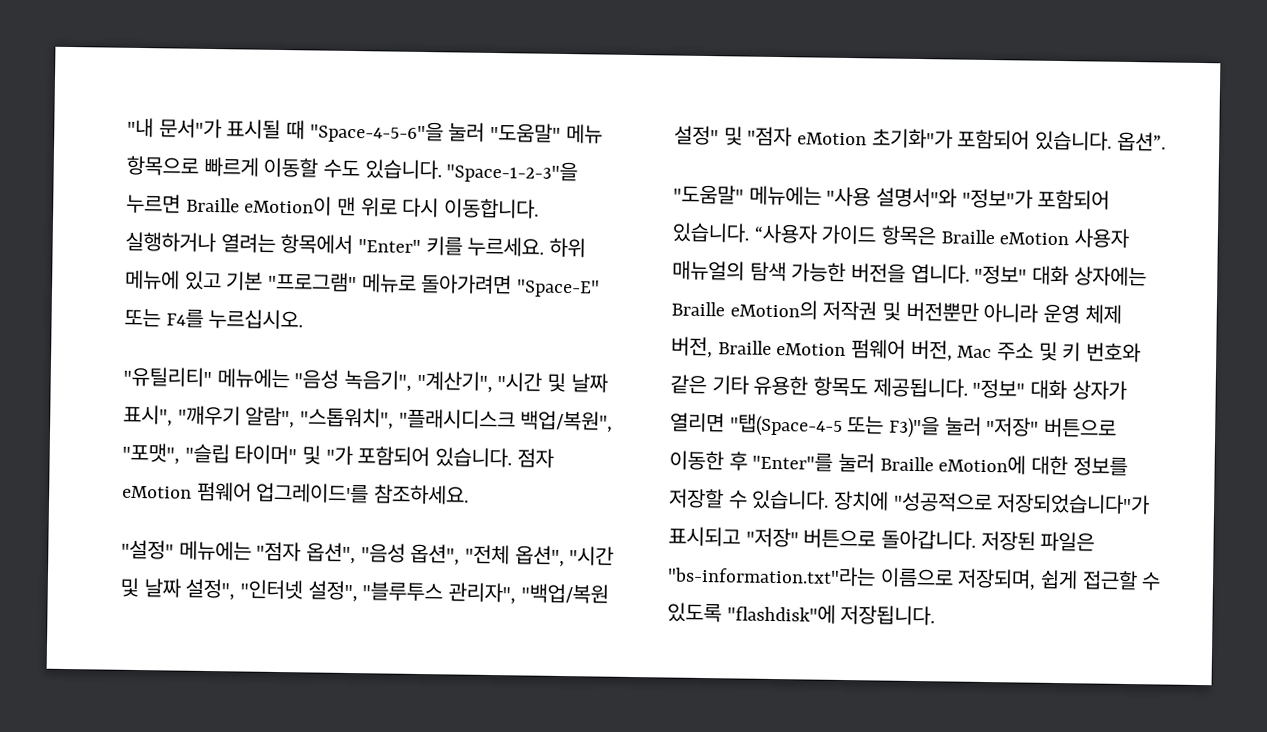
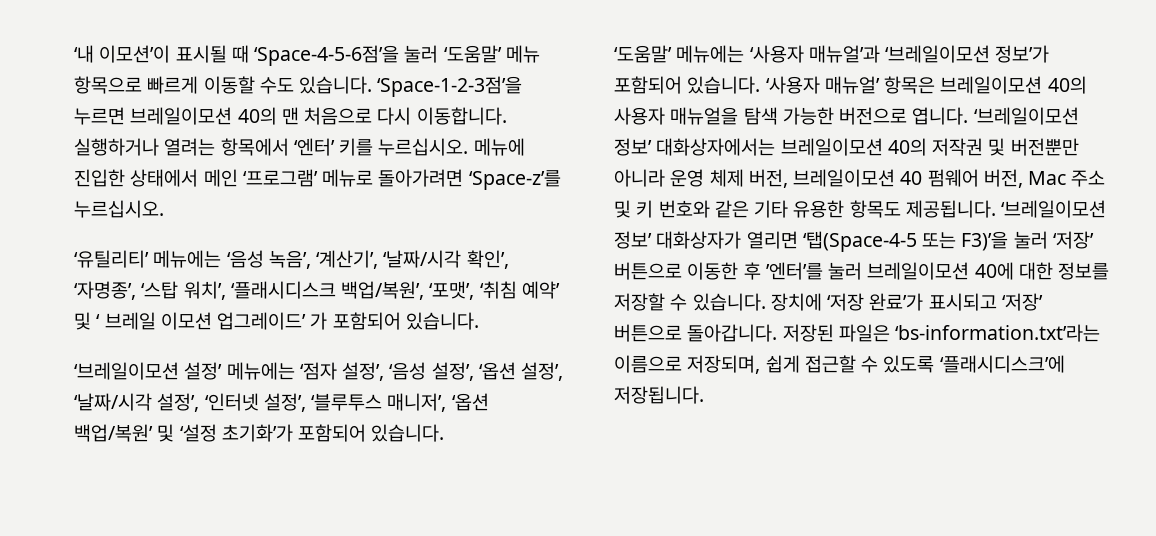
[127,117,562,144] "내 문서"가 표시될 때 "Space-4-5-6"을 눌러 "도움말" -> [74,45,502,66] ‘내 이모션’이 표시될 때 ‘Space-4-5-6점’을 눌러 ‘도움말’
[446,160,579,184] [126,193,398,217] "Space-1-2-3"을 누르면 Braille eMotion이 맨 위로 -> [377,76,523,97] [74,107,373,125] ‘Space-1-2-3점’을 누르면 브레일이모션 40의 맨 처음으로
[358,236,587,258] [125,269,601,298] [124,308,304,330] [123,366,608,394] [123,404,614,433] [122,442,554,468] [122,481,470,505] [121,539,615,568] [120,577,609,605] [674,125,1166,152] [673,184,1111,210] [672,222,1130,249] [672,260,1147,287] [671,299,818,320] "Enter" 키를 누르세요. 하위 메뉴에 있고 기본 "프로그램" 메뉴로 돌아가려면 "Space-E" 또는 F4를 누르십시오. // "유틸리티" 메뉴에는 "음성 녹음기", "계산기", "시간 및 날짜 표시", "깨우기 알람", "스톱워치", "플래시디스크 백업/복원", "포맷", "슬립 타이머" 및 "가 포함되어 있습니다. 점자 eMotion 펌웨어 업그레이드'를 참조하세요. // "설정" 메뉴에는 "점자 옵션", "음성 옵션", "전체 옵션", "시간 및 날짜 설정", "인터넷 설정", "블루투스 관리자", "백업/복원 설정" 및 "점자 eMotion 초기화"가 포함되어 있습니다. 옵션”. // "도움말" 메뉴에는 "사용 설명서"와 "정보"가 포함되어 있습니다. “사용자 가이드 항목은 Braille eMotion 사용자 매뉴얼의 탐색 가능한 버전을 엽니다. "정보" 대화 상자에는 Braille eMotion의 -> [293,138,525,156] [74,169,561,190] [74,200,164,218] [74,250,509,269] [74,281,560,300] [74,312,479,330] [74,362,564,381] [74,393,489,412] [74,424,445,442] [614,45,1050,63] [614,76,1087,94] [614,107,1079,125] [614,138,927,156] ‘엔터’ 키를 누르십시오. 메뉴에 진입한 상태에서 메인 ‘프로그램’ 메뉴로 돌아가려면 ‘Space-z’를 누르십시오. // ‘유틸리티’ 메뉴에는 ‘음성 녹음’, ‘계산기’, ‘날짜/시각 확인’, ‘자명종’, ‘스탑 워치’, ‘플래시디스크 백업/복원’, ‘포맷’, ‘취침 예약’ 및 ‘ 브레일 이모션 업그레이드’ 가 포함되어 있습니다. // ‘브레일이모션 설정’ 메뉴에는 ‘점자 설정’, ‘음성 설정’, ‘옵션 설정’, ‘날짜/시각 설정’, ‘인터넷 설정’, ‘블루투스 매니저’, ‘옵션 백업/복원’ 및 ‘설정 초기화’가 포함되어 있습니다. // ‘도움말’ 메뉴에는 ‘사용자 매뉴얼’과 ‘브레일이모션 정보’가 포함되어 있습니다. ‘사용자 매뉴얼’ 항목은 브레일이모션 40의 사용자 매뉴얼을 탐색 가능한 버전으로 엽니다. ‘브레일이모션 정보’ 대화상자에서는 브레일이모션 40의
[717,340,847,357] Braille eMotion -> [793,169,923,187] 브레일이모션 40
[972,378,1127,400] [670,412,1118,439] [669,450,1027,475] "정보" 대화 상자가 열리면 "탭(Space-4-5 또는 F3)"을 눌러 "저장" 버튼으로 이동한 후 "Enter"를 눌러 Braille eMotion에 -> [1001,200,1107,218] [614,231,1094,252] [614,262,1014,280] ‘브레일이모션 정보’ 대화상자가 열리면 ‘탭(Space-4-5 또는 F3)’을 눌러 ‘저장’ 버튼으로 이동한 후 ’엔터’를 눌러 브레일이모션 40에
[892,491,1151,515] [668,526,799,548] "성공적으로 저장되었습니다"가 표시되고 "저장" -> [827,293,1043,311] ‘저장 완료’가 표시되고 ‘저장’
[667,564,876,587] "bs-information.txt"라는 -> [895,324,1101,342] ‘bs-information.txt’라는
[726,603,836,624] "flashdisk"에 -> [939,355,1065,373] ‘플래시디스크’에

